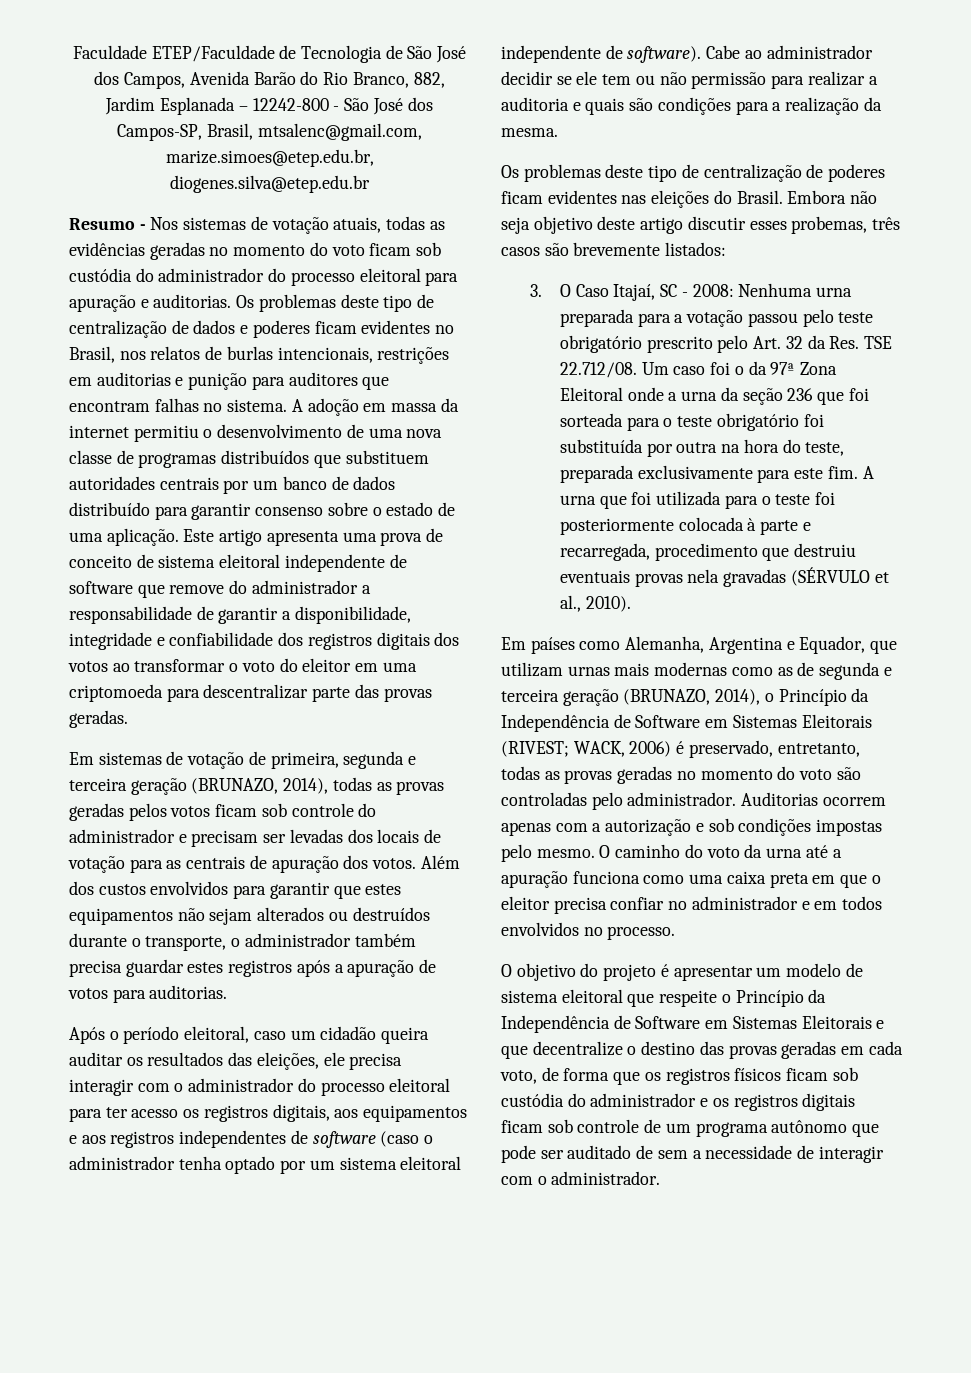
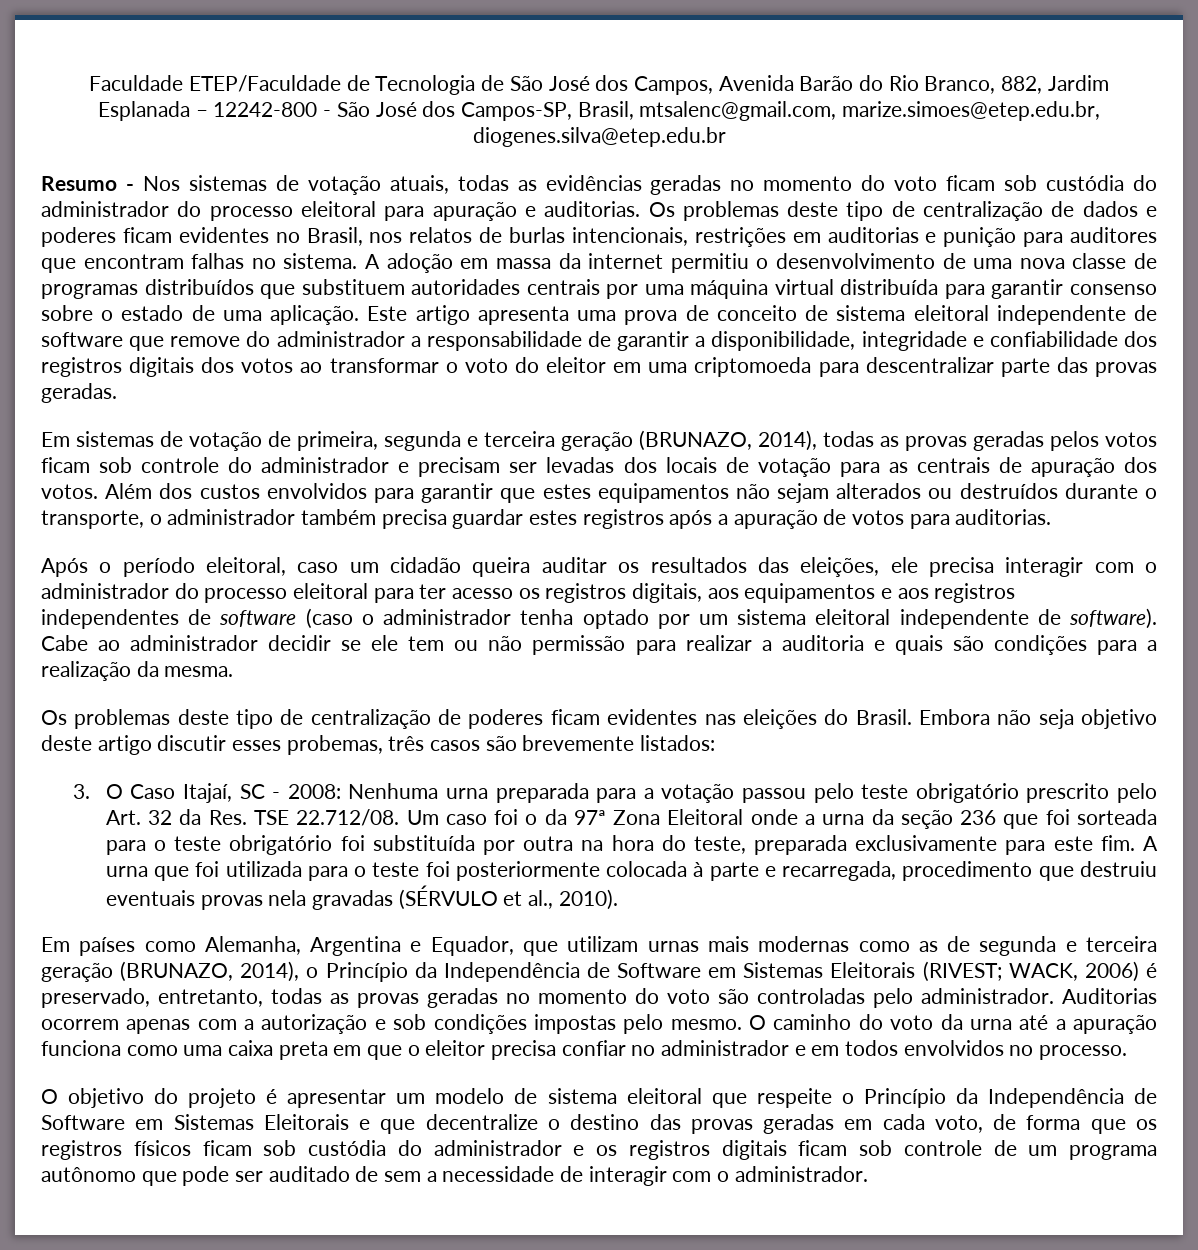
[253,476,396,490] [69,502,150,516] um banco de dados distribuído -> [644,279,939,299] uma máquina virtual distribuída

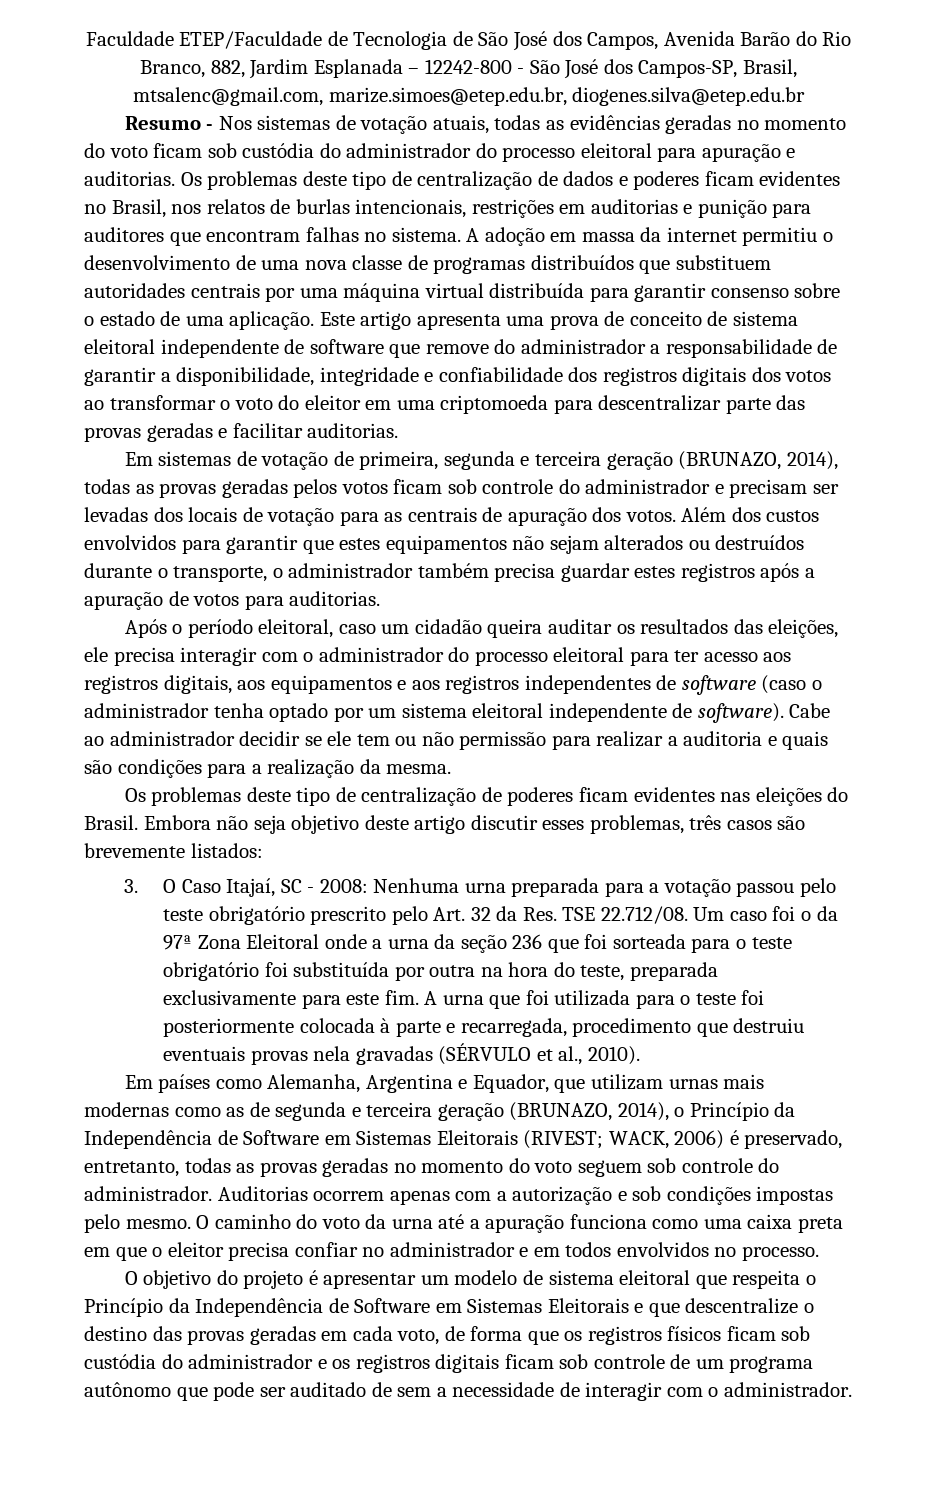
[41,383,117,403] geradas. -> [146,423,399,442] geradas e facilitar auditorias.
[518,588,540,599] os -> [763,652,792,662] aos
[286,735,383,755] probemas, -> [589,815,684,834] problemas,
[718,988,913,1008] são controladas pelo -> [577,1158,780,1177] seguem sob controle do
[756,1088,832,1108] respeite -> [732,1270,801,1289] respeita
[425,1114,538,1130] decentralize -> [685,1298,799,1314] descentralize

